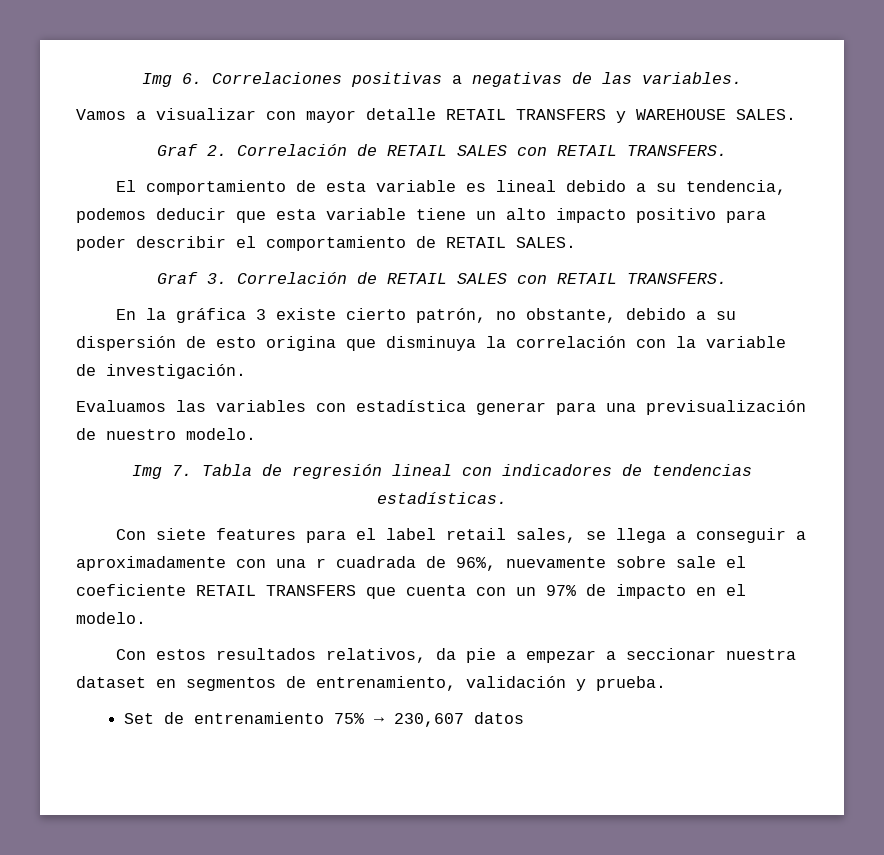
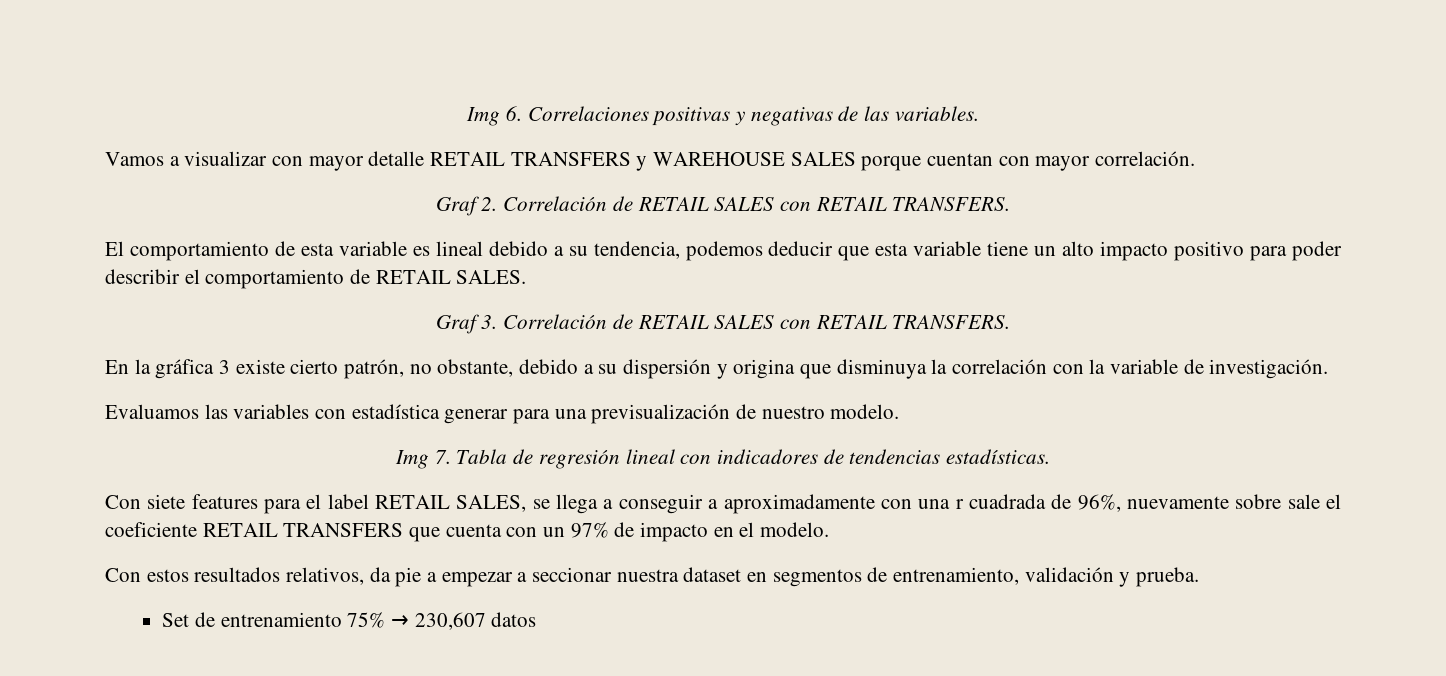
[452,75,462,84] a -> [735,111,745,126] y
[736,109,796,120] SALES. -> [790,151,1196,171] SALES porque cuentan con mayor correlación.
[186,336,256,348] de esto -> [716,364,728,379] y
[445,528,576,543] retail sales, -> [375,495,527,512] RETAIL SALES,

